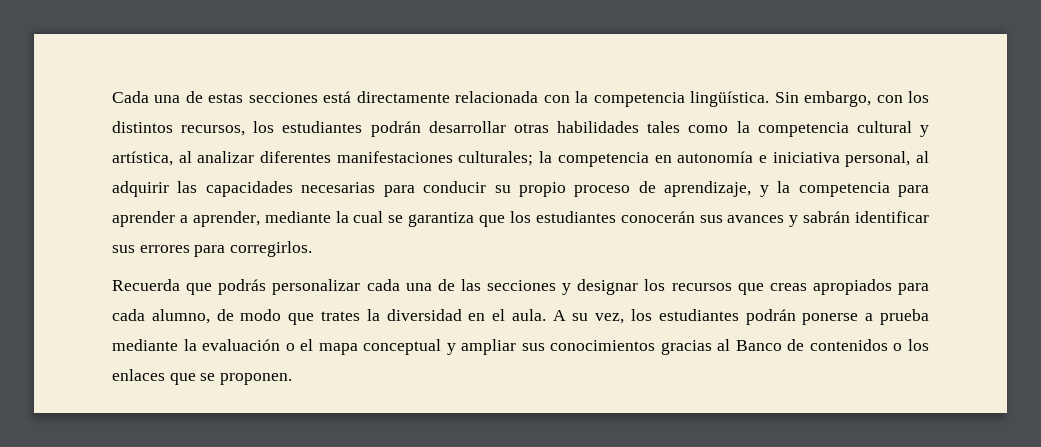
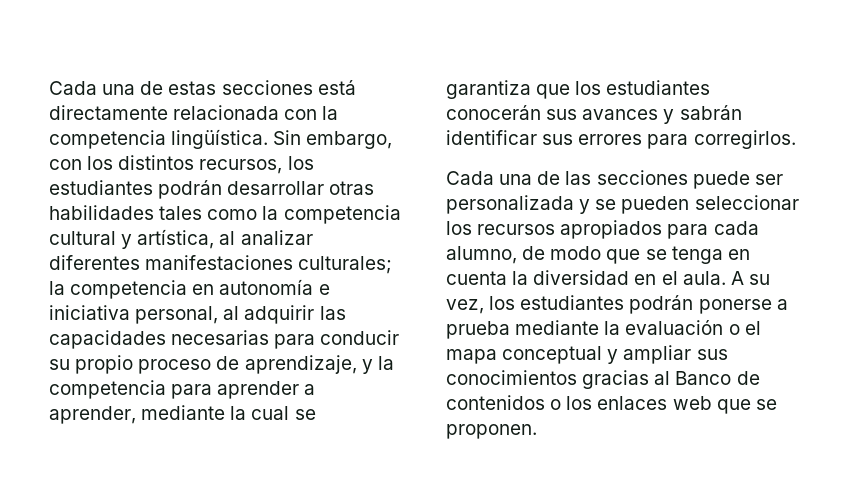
[112,279,807,295] Recuerda que podrás personalizar cada una de las secciones y designar los recursos que creas -> [446,170,783,189] [446,195,799,214] [446,221,556,235] Cada una de las secciones puede ser personalizada y se pueden seleccionar los recursos
[320,311,360,321] trates -> [645,246,750,264] [446,271,507,285] se tenga en cuenta
(165, 375) none -> [672,396,712,410] web

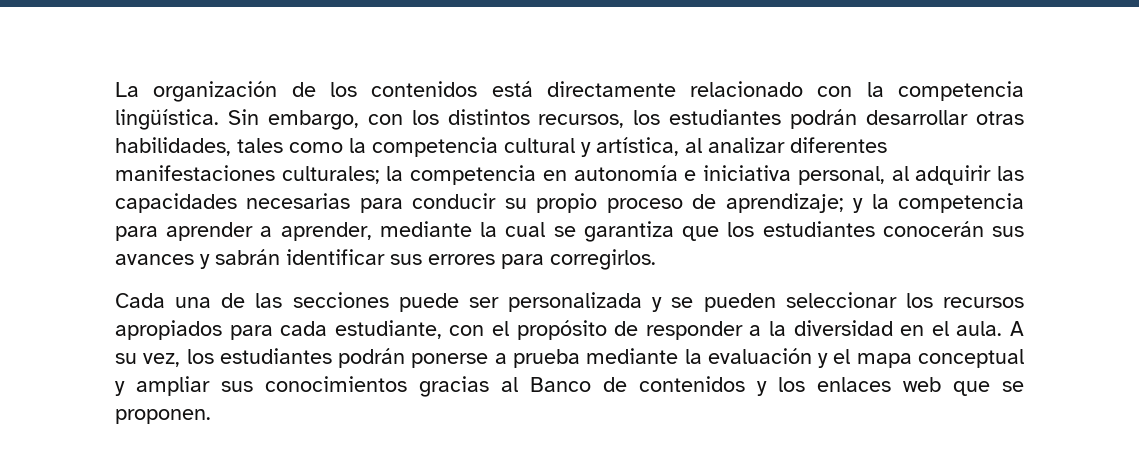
[49,80,313,95] Cada una de estas secciones -> [115,81,478,102] La organización de los contenidos
[173,105,280,120] relacionada -> [690,81,804,97] relacionado
[49,205,154,220] habilidades -> [115,137,231,156] habilidades,
[244,355,357,374] aprendizaje, -> [725,193,844,213] aprendizaje;
[446,246,750,264] [446,271,507,285] alumno, de modo que se tenga en cuenta -> [334,320,762,340] estudiante, con el propósito de responder a
[728,324,740,335] o -> [818,353,829,368] y
[550,399,562,410] o -> [757,381,767,396] y

